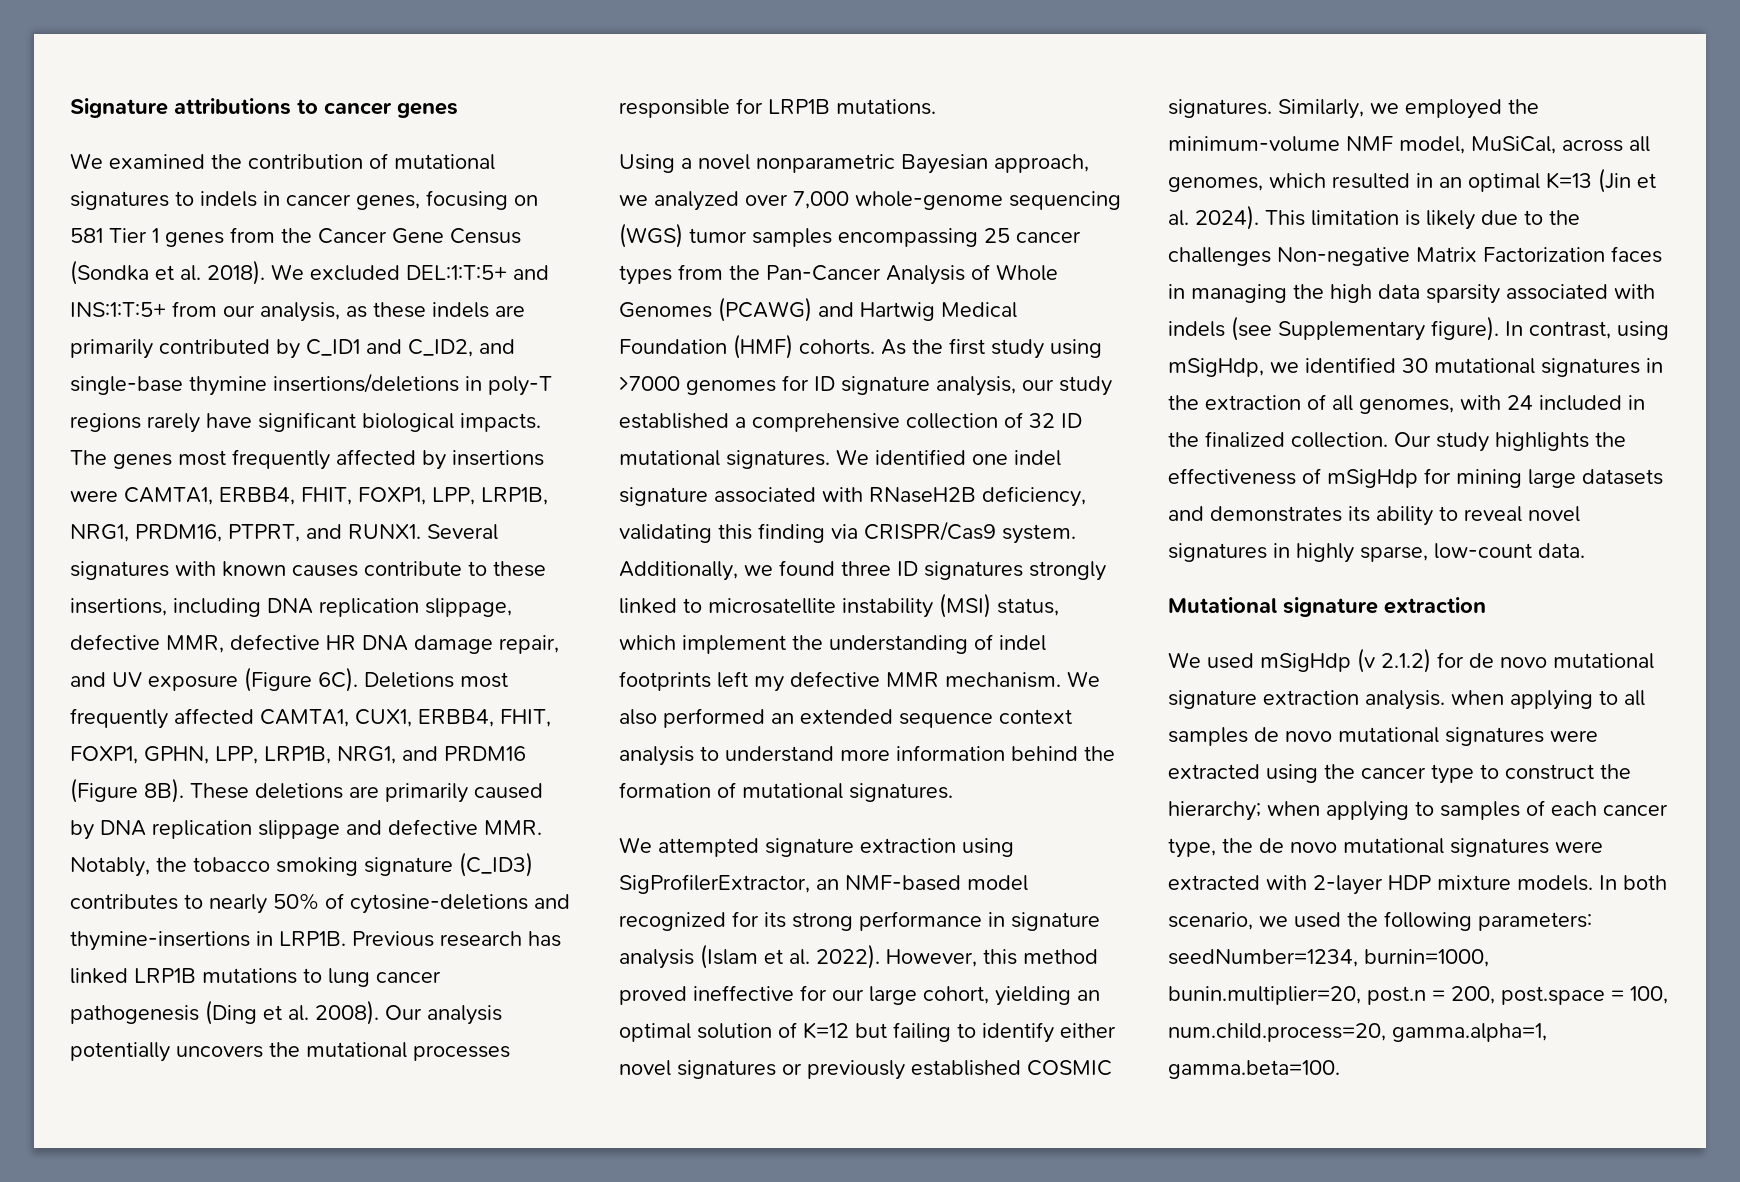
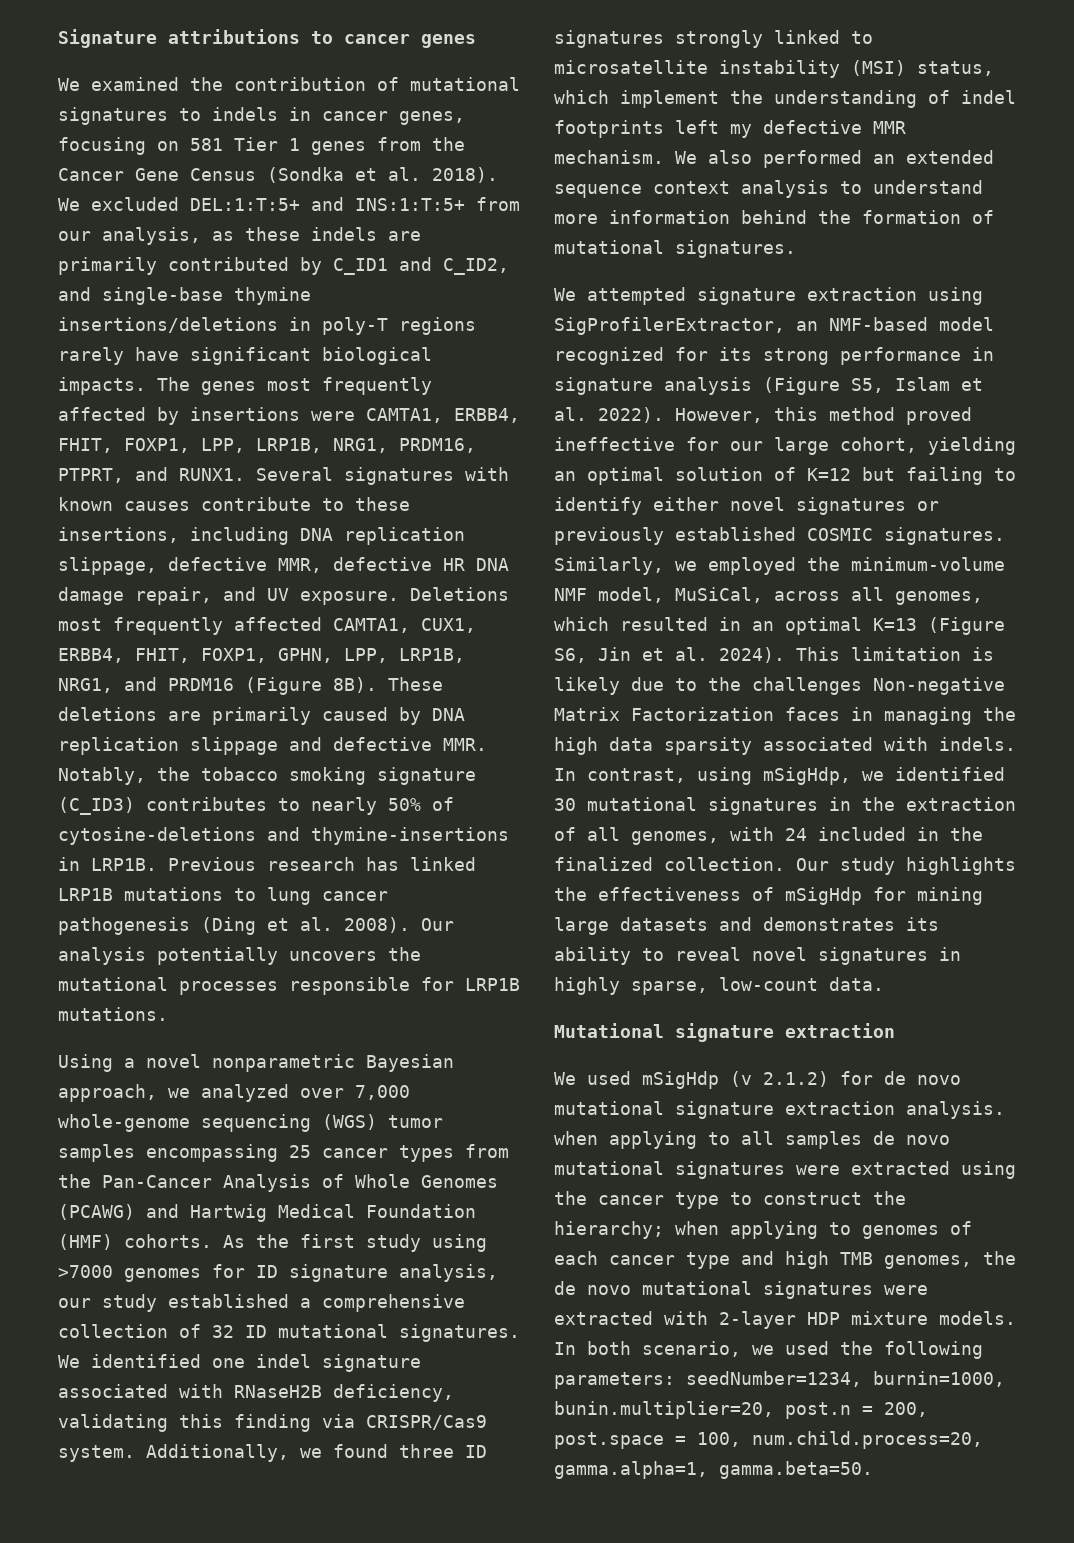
[148,667,358,692] exposure (Figure 6C). -> [300,591,399,605] exposure.
[700,944,758,969] (Islam -> [763,377,950,395] (Figure S5, Islam
[1598,168,1631,193] (Jin -> [928,617,1005,635] [554,647,631,663] (Figure S6, Jin
[1168,316,1499,341] indels (see Supplementary figure). -> [939,737,1016,751] indels.
[1440,801,1520,820] samples -> [862,1225,939,1239] genomes
[1168,838,1216,858] type, -> [686,1251,972,1269] type and high TMB genomes,
[1168,1060,1340,1079] gamma.beta=100. -> [719,1461,873,1479] gamma.beta=50.

